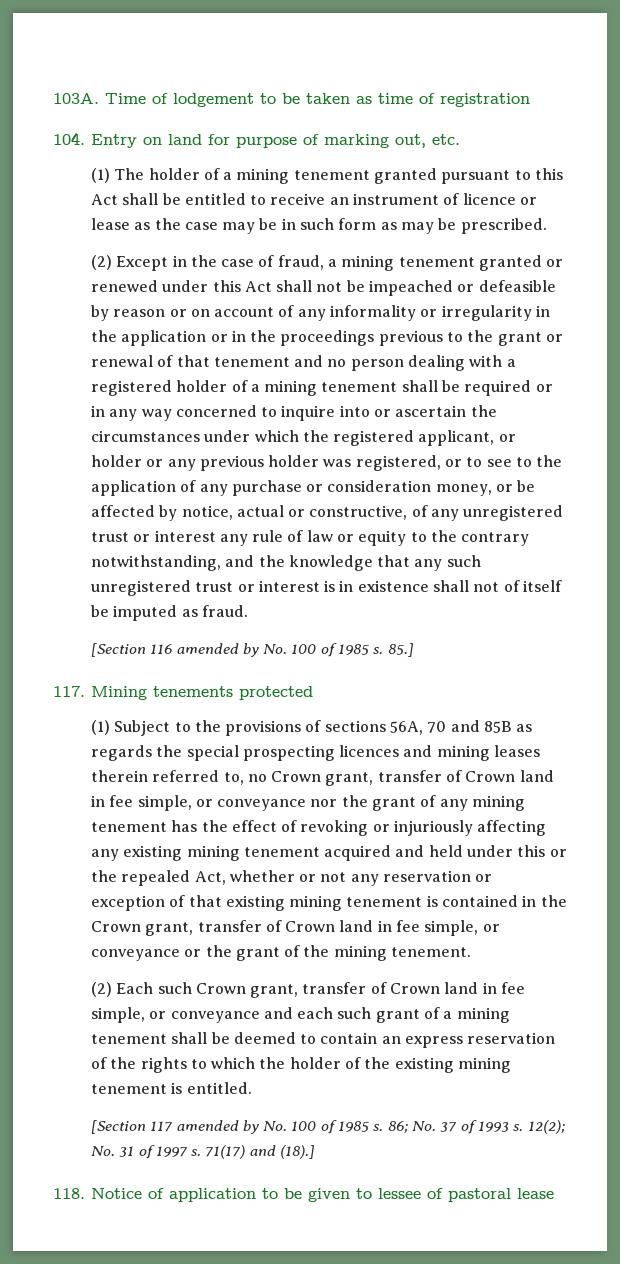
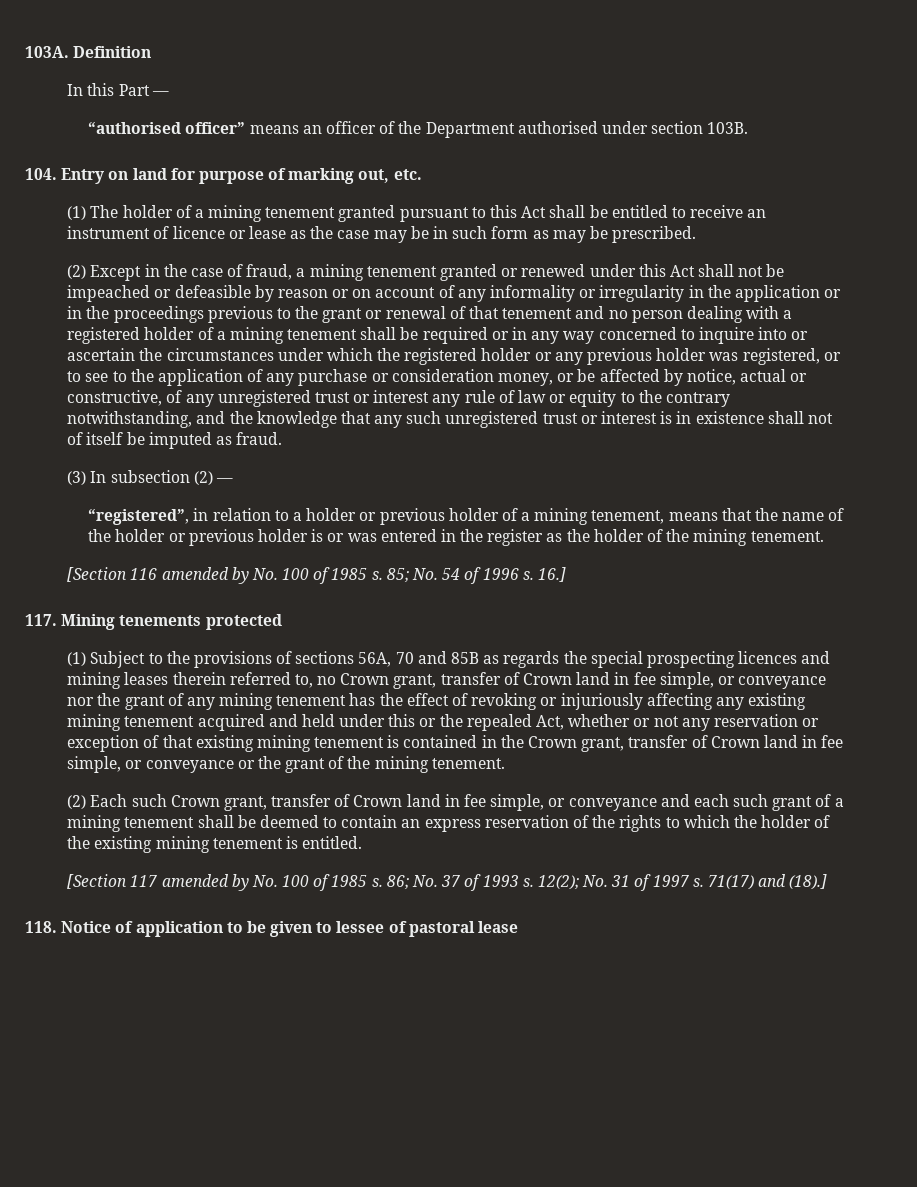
[105,93,530,107] Time of lodgement to be taken as time of registration -> [73,46,152,58] [67,83,169,96] [88,121,749,138] Definition // In this Part — // “authorised officer” means an officer of the Department authorised under section 103B.
[418,430,516,446] applicant, or -> (478, 356) none
(248, 611) none -> [67,470,233,485] [88,508,845,525] [88,529,824,546] // (3) In subsection (2) — // “registered”, in relation to a holder or previous holder of a mining tenement, means that the name of the holder or previous holder is or was entered in the register as the holder of the mining tenement.
[387,643,414,657] 85.] -> [386,567,566,584] 85; No. 54 of 1996 s. 16.]

